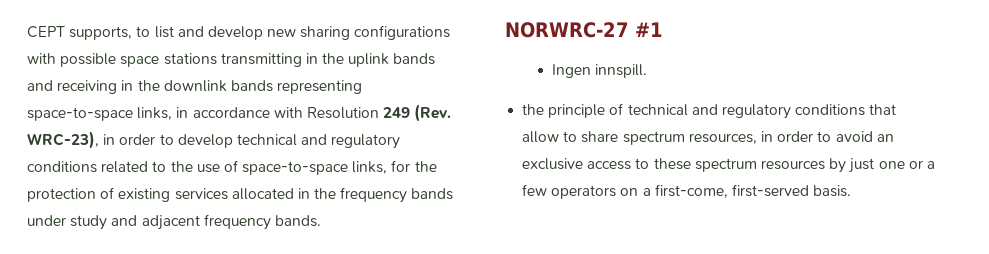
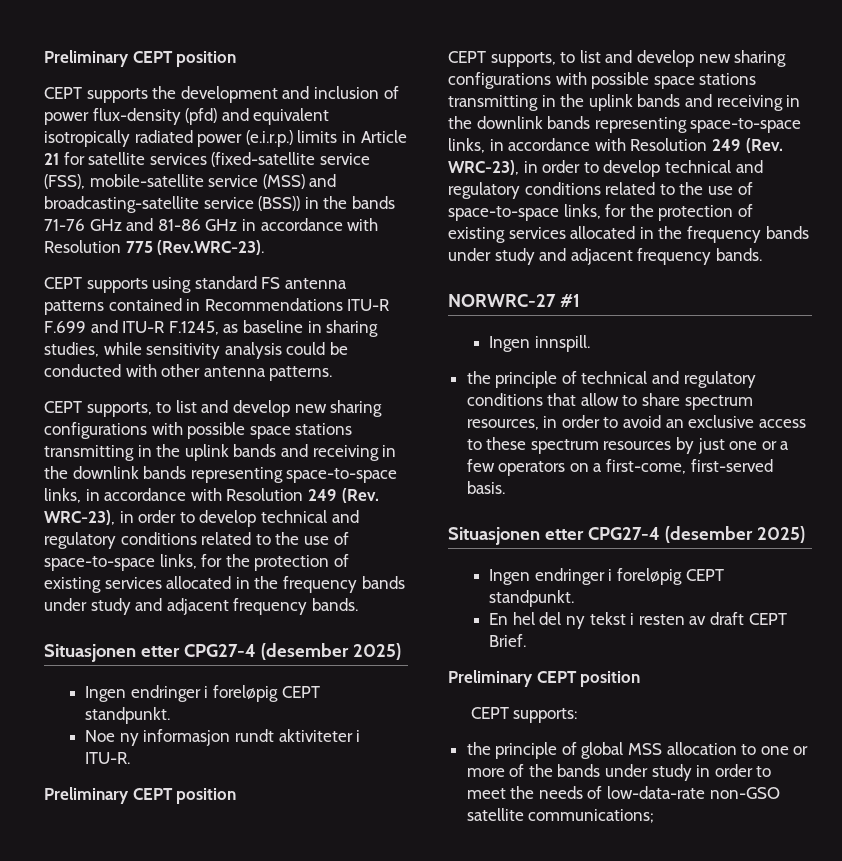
(27, 32) none -> [44,50,237,67] [44,86,399,103] [44,108,330,125] [44,130,407,147] [44,152,370,167] [44,174,337,189] [44,196,395,213] [44,218,379,231] [44,240,265,255] [44,276,347,293] [44,298,390,315] [44,320,379,337] [44,342,348,359] [44,364,333,381] [44,400,383,417] [44,422,353,439] [44,444,397,461] [44,466,398,483] [44,488,379,503] [44,510,359,527] [44,532,349,549] [44,554,349,571] [44,576,405,593] [44,598,358,615] [44,643,401,662] [85,685,320,702] [85,707,171,724] [85,729,361,746] [85,752,131,764] [44,787,237,804] Preliminary CEPT position // CEPT supports the development and inclusion of power flux-density (pfd) and equivalent isotropically radiated power (e.i.r.p.) limits in Article 21 for satellite services (fixed-satellite service (FSS), mobile-satellite service (MSS) and broadcasting-satellite service (BSS)) in the bands 71-76 GHz and 81-86 GHz in accordance with Resolution 775 (Rev.WRC-23). // CEPT supports using standard FS antenna patterns contained in Recommendations ITU-R F.699 and ITU-R F.1245, as baseline in sharing studies, while sensitivity analysis could be conducted with other antenna patterns. // CEPT supports, to list and develop new sharing configurations with possible space stations transmitting in the uplink bands and receiving in the downlink bands representing space-to-space links, in accordance with Resolution 249 (Rev. WRC-23), in order to develop technical and regulatory conditions related to the use of space-to-space links, for the protection of existing services allocated in the frequency bands under study and adjacent frequency bands. // Situasjonen etter CPG27-4 (desember 2025) // Ingen endringer i foreløpig CEPT standpunkt. // Noe ny informasjon rundt aktiviteter i ITU-R. // Preliminary CEPT position //
(852, 191) none -> [448,526,805,545] [489,568,724,585] [489,590,575,607] [489,612,787,629] [489,634,527,647] [448,670,641,687] [470,707,578,723] [466,742,809,759] [466,764,772,781] [466,786,780,799] [466,808,655,823] // Situasjonen etter CPG27-4 (desember 2025) // Ingen endringer i foreløpig CEPT standpunkt. // En hel del ny tekst i resten av draft CEPT Brief. // Preliminary CEPT position // CEPT supports: // the principle of global MSS allocation to one or more of the bands under study in order to meet the needs of low-data-rate non-GSO satellite communications;

